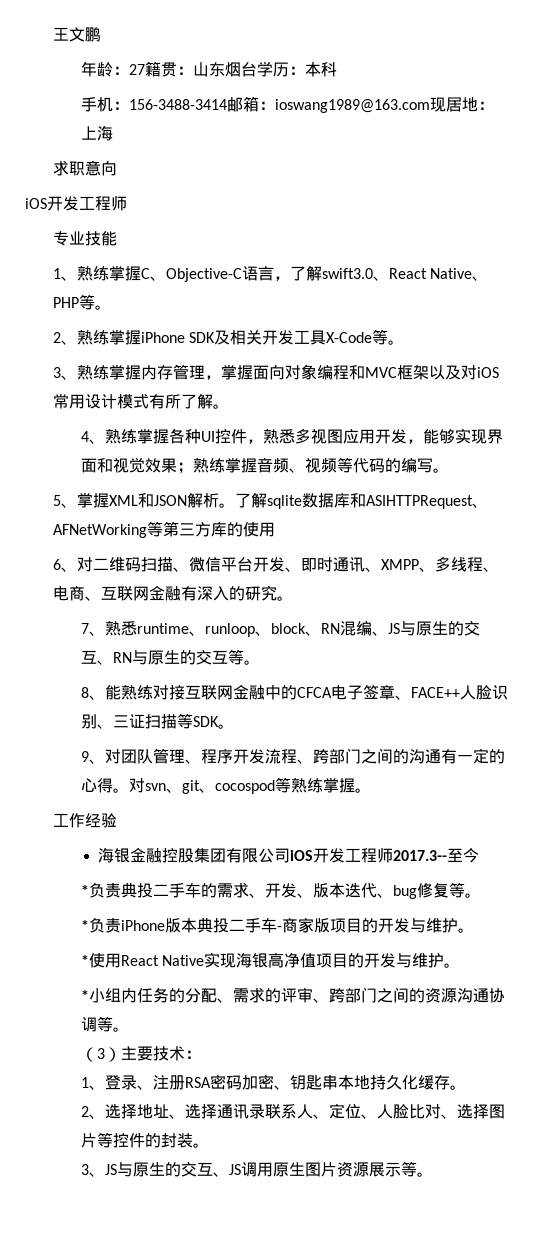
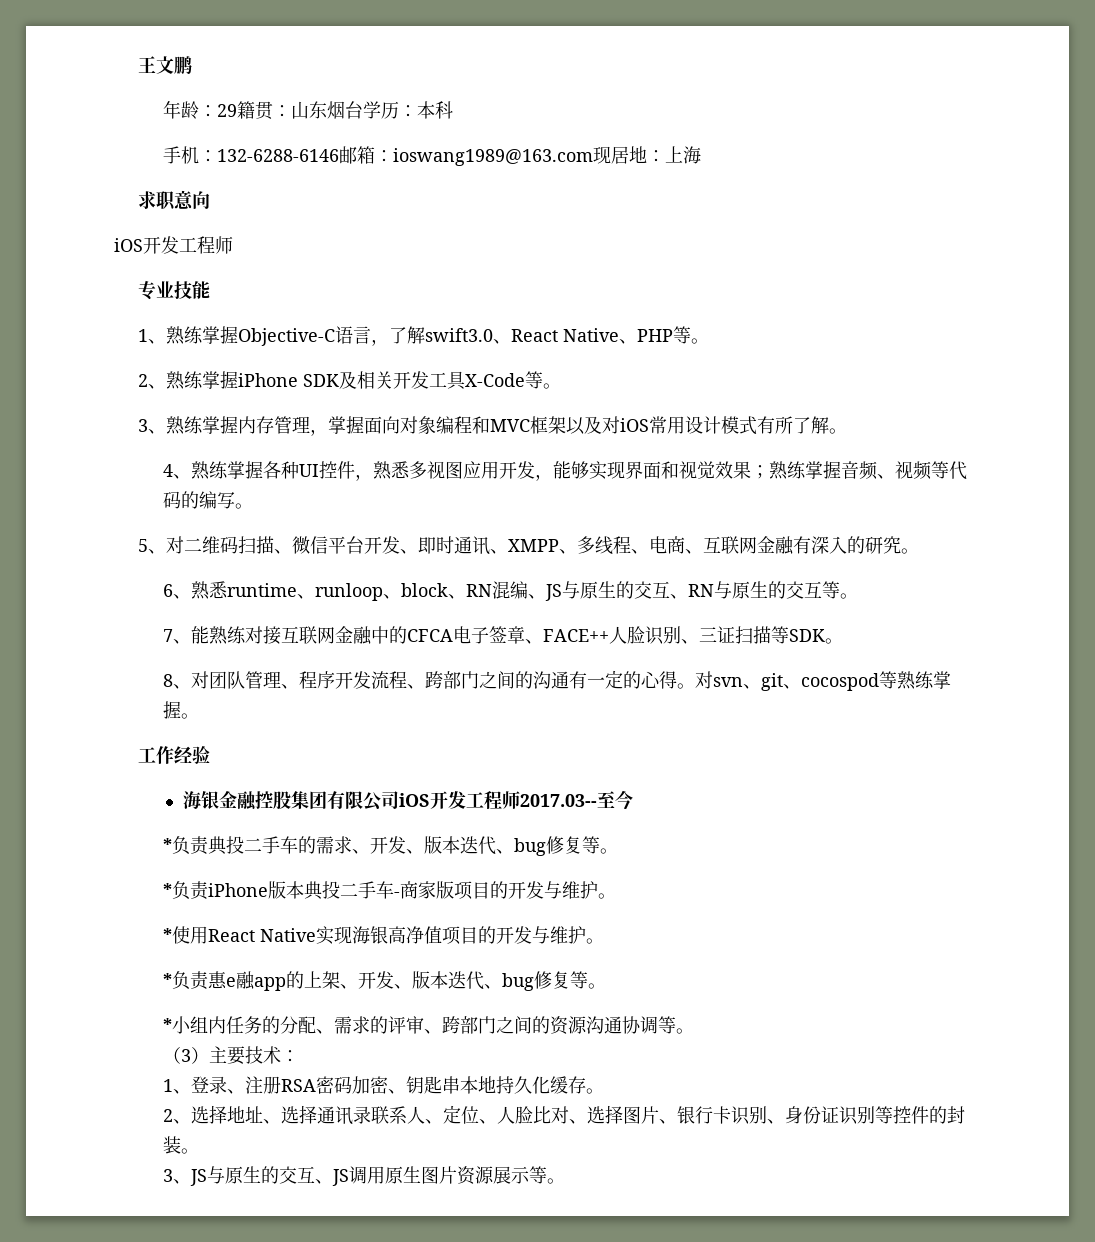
[128,64,145,75] 27 -> [216,104,237,117] 29
[128,99,227,110] 156-3488-3414 -> [216,149,339,162] 132-6288-6146
[140,268,166,281] C、 -> (239, 335) none
[76,493,488,509] [52,521,275,538] [52,559,77,572] 掌握XML和JSON解析。了解sqlite数据库和ASIHTTPRequest、AFNetWorking等第三方库的使用 // 6、 -> (167, 551) none
[80,623,89,634] 7 -> [162,584,173,597] 6
[80,687,89,698] 8 -> [162,629,173,642] 7
[80,751,89,762] 9 -> [162,674,173,687] 8
[393,850,448,861] 2017.3-- -> [519,794,597,807] 2017.03--
(460, 965) none -> [162,971,606,991] // *负责惠e融app的上架、开发、版本迭代、bug修复等。
(97, 1140) none -> [658,1106,875,1125] 、银行卡识别、身份证识别

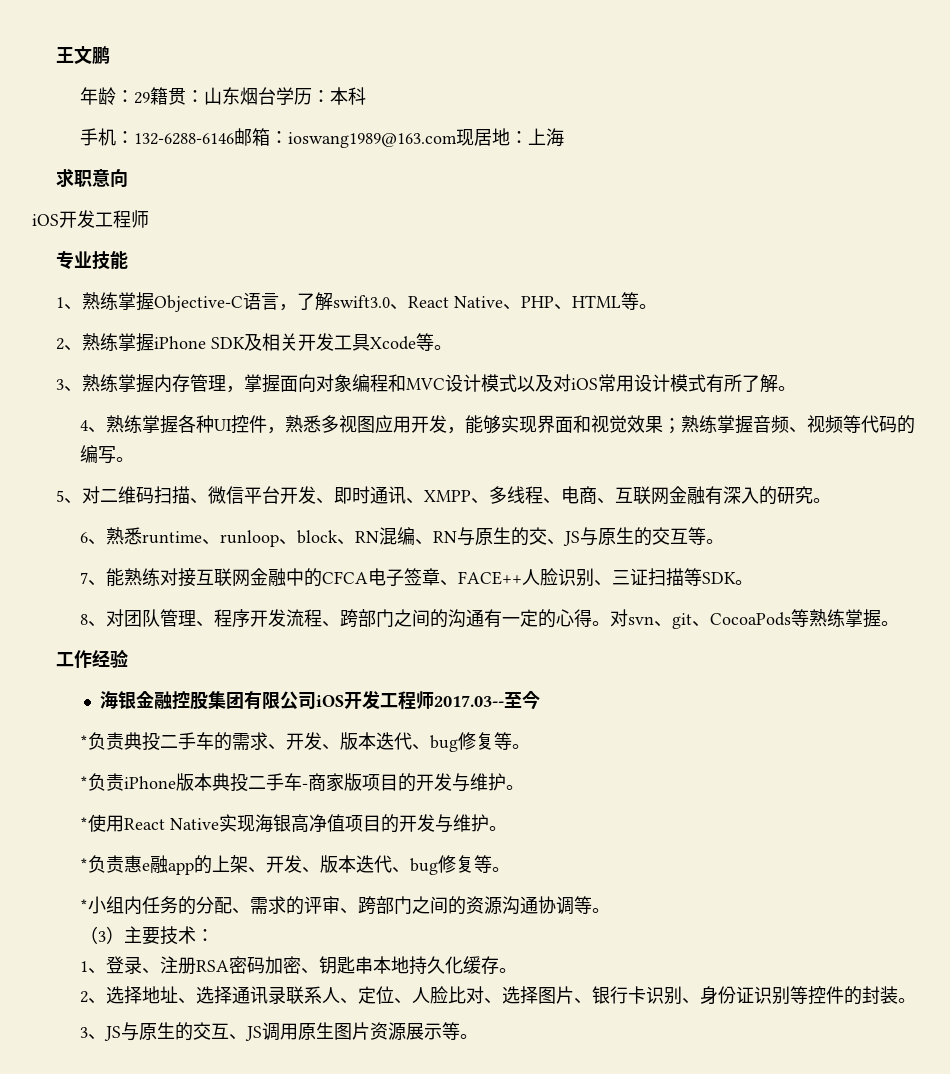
(674, 335) none -> [554,295,622,310] 、HTML
[465,373,526,387] X-Code -> [370,336,417,350] Xcode
[530,416,567,434] 框架 -> [445,374,518,392] 设计模式
[544,581,714,601] JS与原生的交互、RN -> [433,527,581,546] RN与原生的交、JS
[800,673,879,691] cocospod -> [710,612,792,626] CocoaPods

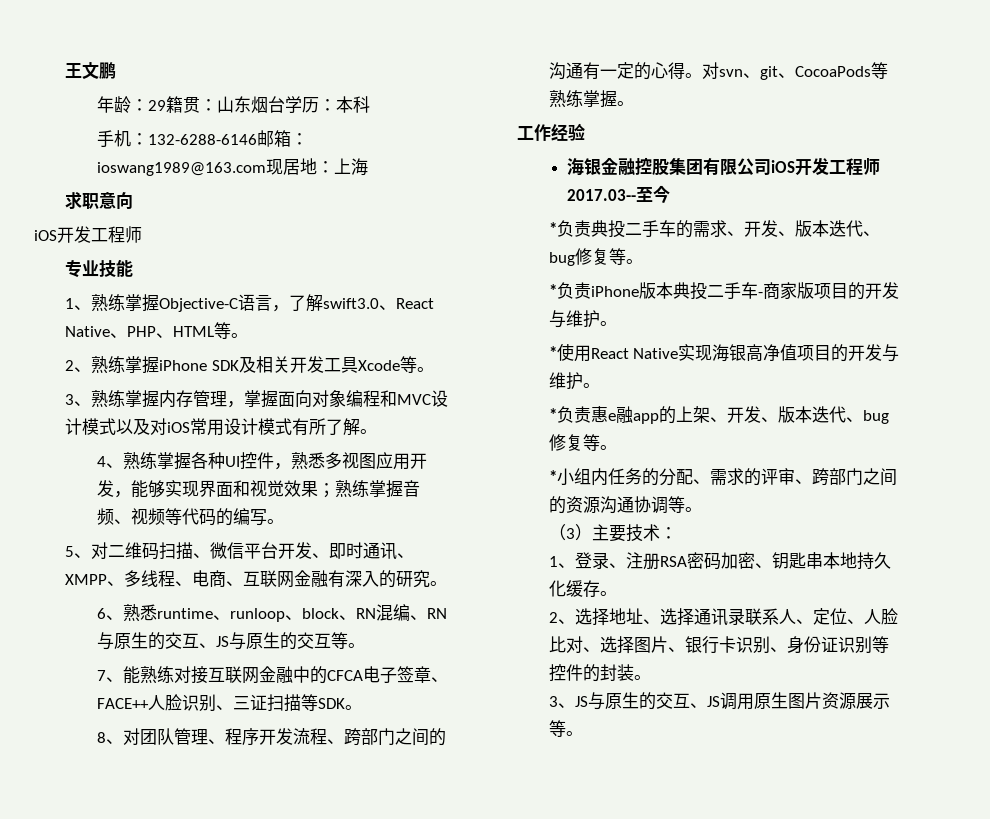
(548, 536) none -> [181,633,199,648] 互

